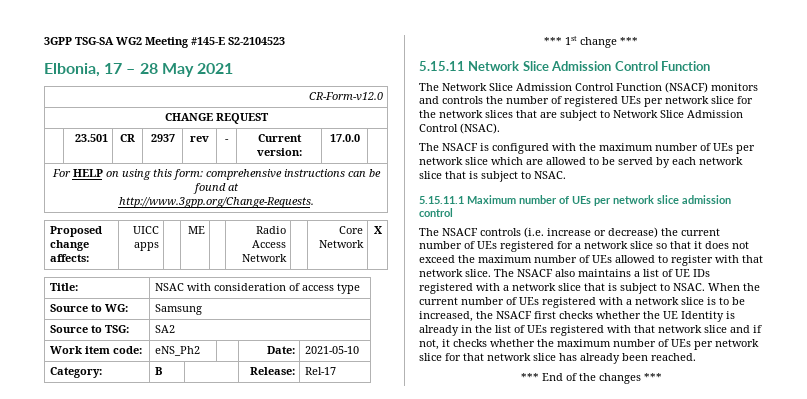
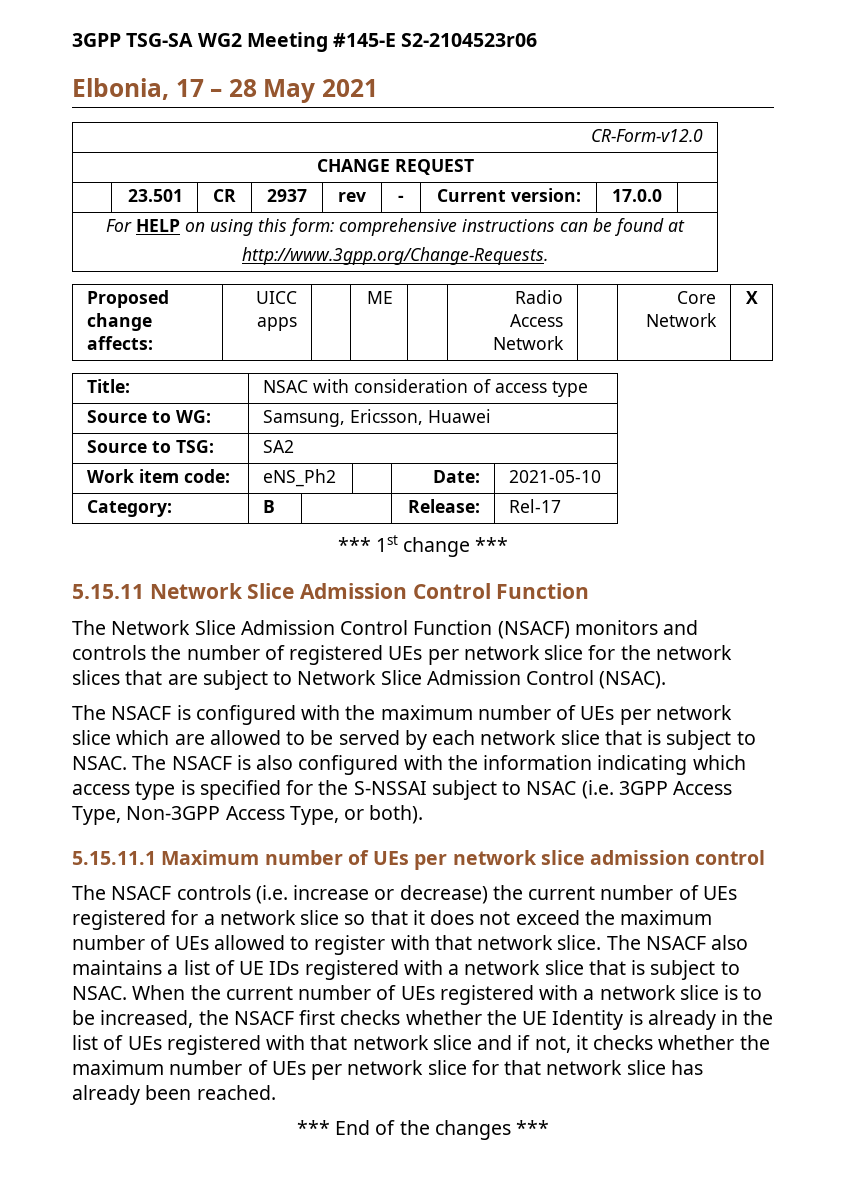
[228,37,285,45] S2-2104523 -> [401,33,538,47] S2-2104523r06
[154,304,202,315] Samsung -> [262,409,491,427] Samsung, Ericsson, Huawei
(566, 175) none -> [132,755,746,775] [72,780,733,800] [72,805,424,825] The NSACF is also configured with the information indicating which access type is specified for the S-NSSAI subject to NSAC (i.e. 3GPP Access Type, Non-3GPP Access Type, or both).

